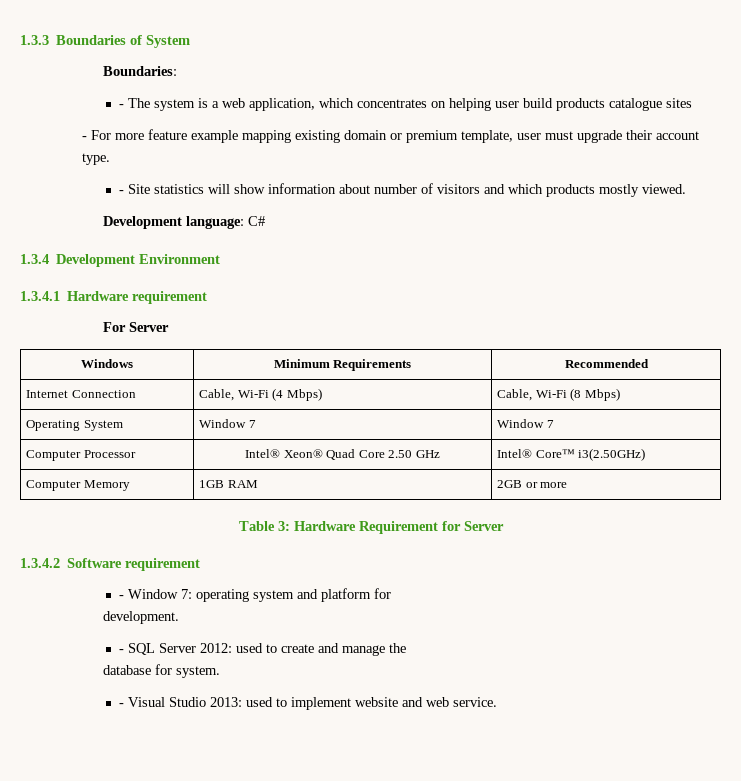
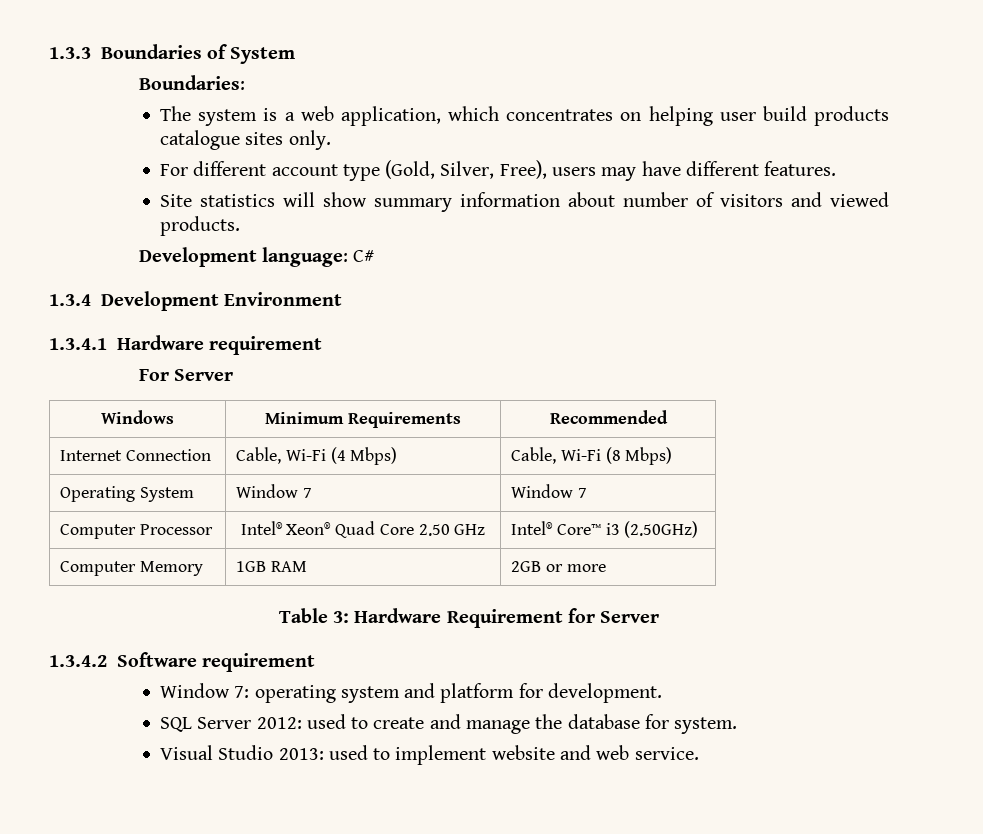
[119,104,125,108] - -> (245, 82) none
[82,129,700,143] [82,153,111,165] [119,190,125,194] // - For more feature example mapping existing domain or premium template, user must upgrade their account type. // - -> [288,130,331,150] [160,160,837,181] only. // For different account type (Gold, Silver, Free), users may have different features. //
(266, 189) none -> [374,198,453,212] summary
[508,184,687,197] which products mostly viewed. -> [830,192,890,207] [160,216,241,236] viewed products.
[578,448,646,461] i3(2.50GHz) -> [605,521,699,538] i3 (2.50GHz)
[119,595,125,599] - -> (316, 662) none
(392, 593) // -> (543, 690) none
[119,649,125,653] - -> (662, 693) none
(407, 648) // -> (563, 721) none
[119,703,125,707] - -> (738, 725) none

